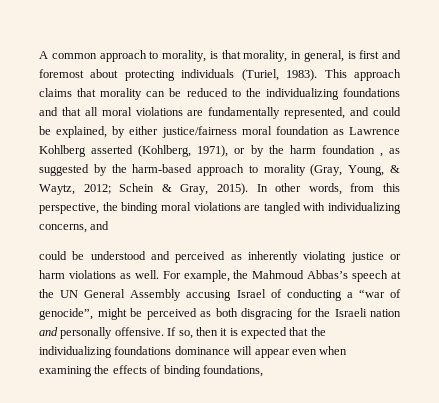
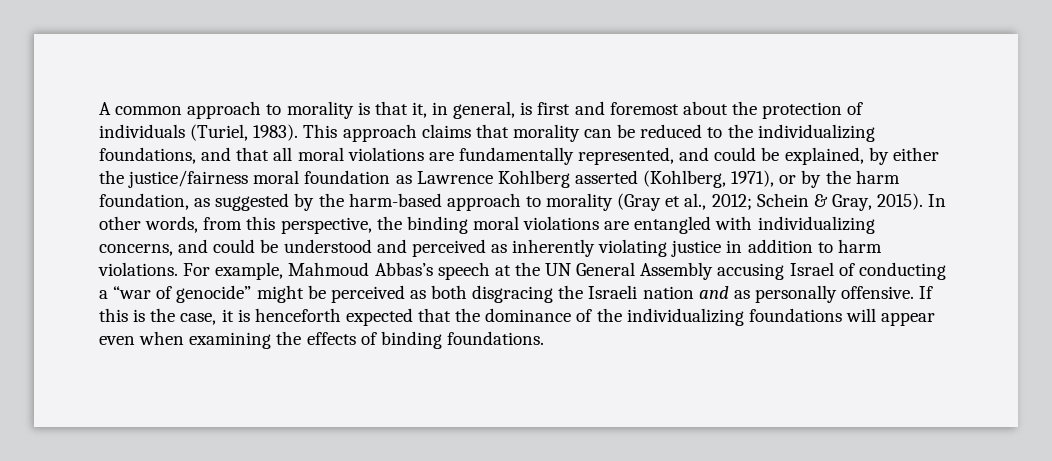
[162,50,206,62] morality, -> [286,101,354,119] morality
[243,50,288,62] morality, -> [411,102,427,118] it,
[124,70,175,81] protecting -> [731,101,864,119] the protection of
[343,88,400,97] foundations -> [99,147,196,164] foundations,
(159, 130) none -> [99,170,124,184] the
[321,145,383,157] foundation , -> [99,193,189,210] foundation,
[310,164,400,176] [39,184,75,195] (Gray, Young, & Waytz, -> [617,193,707,211] (Gray et al.,
[263,202,301,214] tangled -> [634,216,712,234] entangled
(110, 225) // -> (209, 246) none
[389,254,401,260] [39,270,159,279] or harm violations as well. -> [726,239,882,253] [98,262,178,276] in addition to harm violations.
[233,270,249,279] the -> (284, 271) none
[39,308,93,320] genocide”, -> [176,285,252,303] genocide”
[296,308,312,317] for -> (554, 294) none
(58, 331) none -> [733,290,750,299] as
[178,327,218,339] so, then -> [99,308,217,325] this is the case,
(238, 332) none -> [254,308,341,322] henceforth
[39,346,230,358] individualizing foundations dominance -> [485,308,842,326] dominance of the individualizing foundations
[202,365,263,377] foundations, -> [446,331,544,345] foundations.

